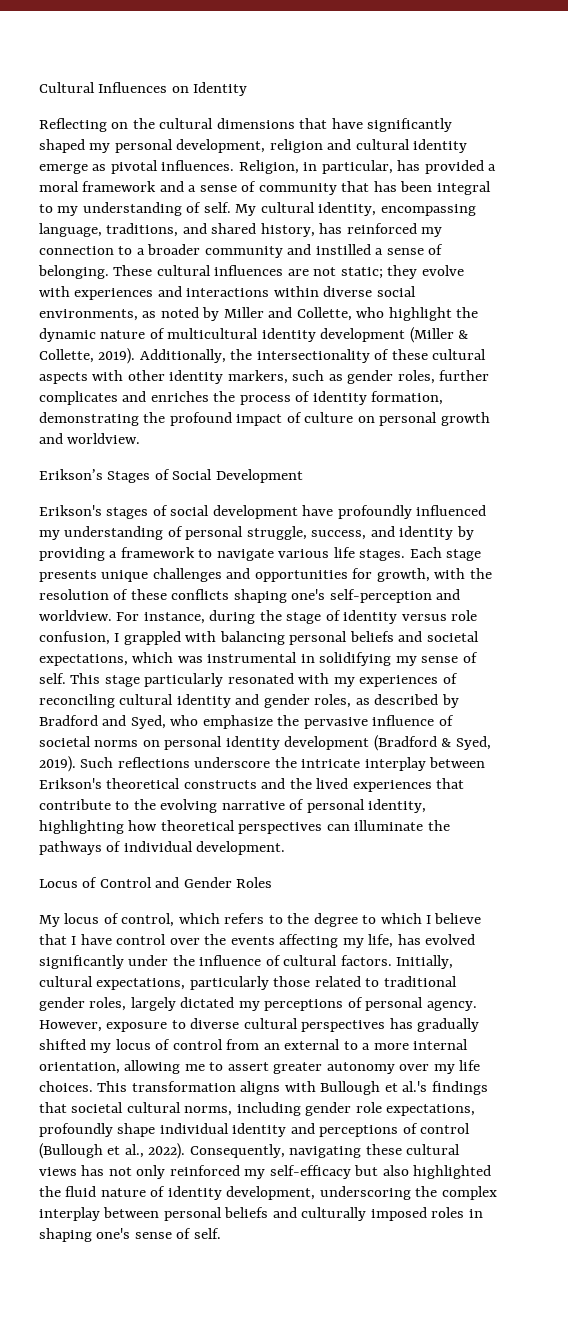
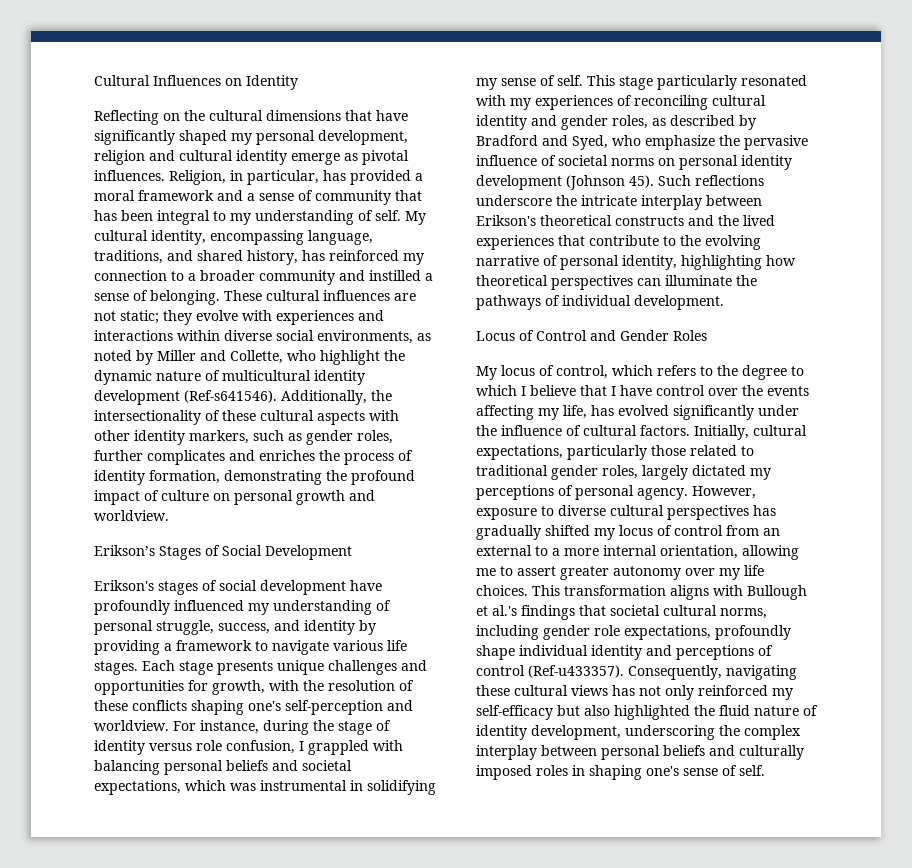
[409,327,469,343] [39,348,136,364] (Miller & Collette, 2019). -> [184,390,277,403] (Ref-s641546).
[373,735,491,751] [39,756,76,772] (Bradford & Syed, 2019). -> [566,175,654,190] (Johnson 45).
[39,1143,186,1159] (Bullough et al., 2022). -> [528,665,624,678] (Ref-u433357).

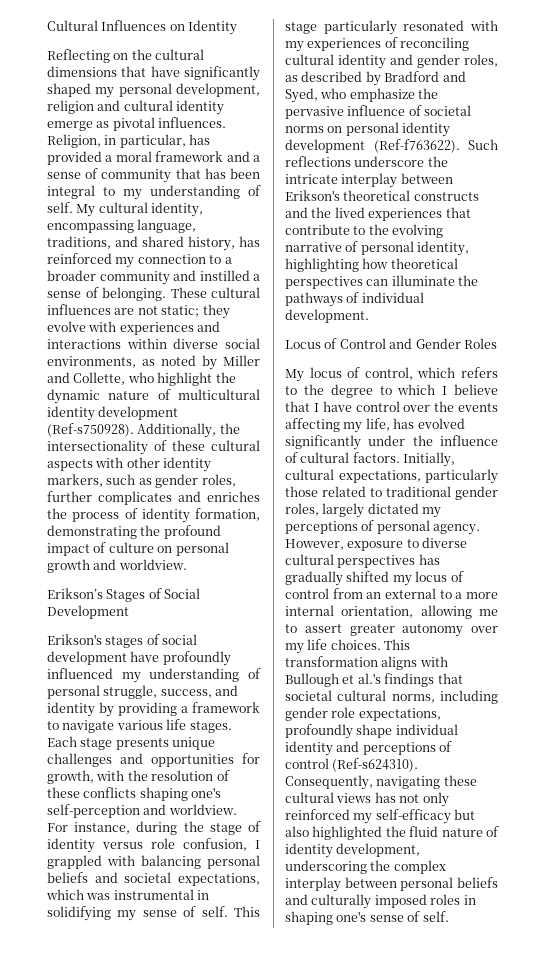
[184,390,277,403] (Ref-s641546). -> [47,423,134,437] (Ref-s750928).
[566,175,654,190] (Johnson 45). -> [373,139,460,153] (Ref-f763622).
[528,665,624,678] (Ref-u433357). -> [332,758,419,772] (Ref-s624310).

